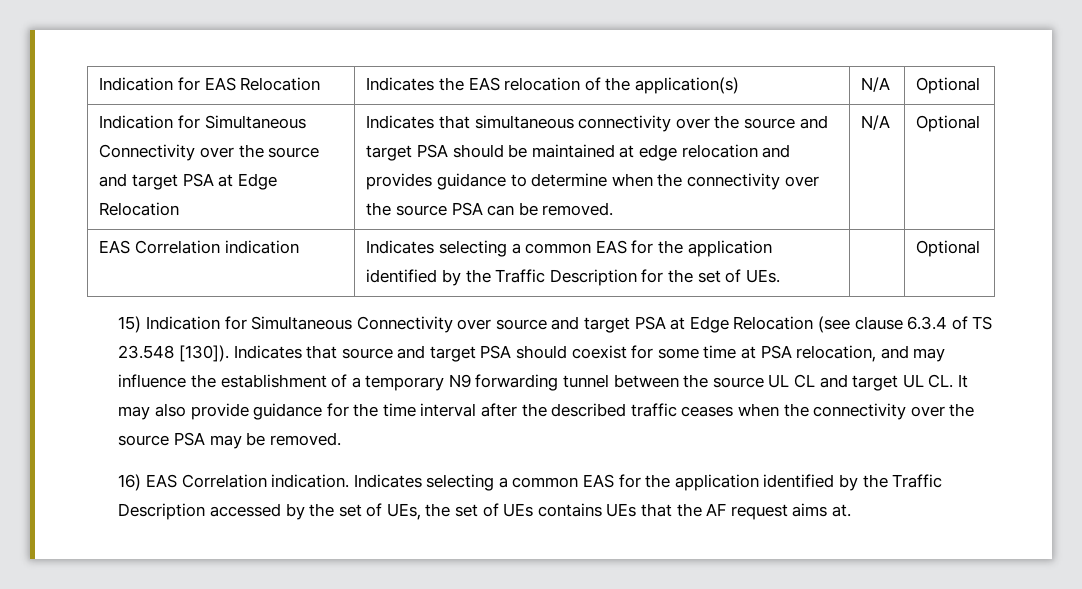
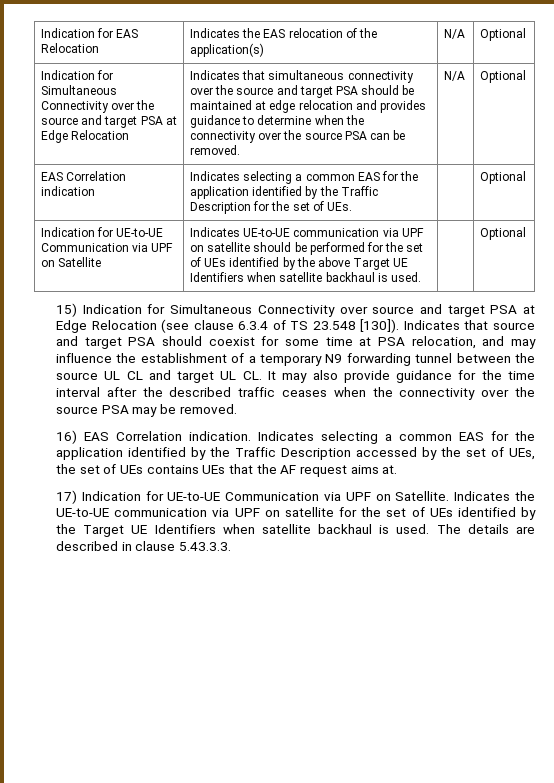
(981, 248) none -> [40,227,164,237] [40,243,174,252] [40,257,102,267] [189,227,424,237] [189,242,424,255] [189,257,409,270] [189,272,421,282] [479,227,526,240] // Indication for UE-to-UE Communication via UPF on Satellite | Indicates UE-to-UE communication via UPF on satellite should be performed for the set of UEs identified by the above Target UE Identifiers when satellite backhaul is used. | | Optional
(851, 510) none -> [56,490,536,504] [56,507,537,520] [56,524,535,537] [56,541,232,551] // 17) Indication for UE-to-UE Communication via UPF on Satellite. Indicates the UE-to-UE communication via UPF on satellite for the set of UEs identified by the Target UE Identifiers when satellite backhaul is used. The details are described in clause 5.43.3.3.

